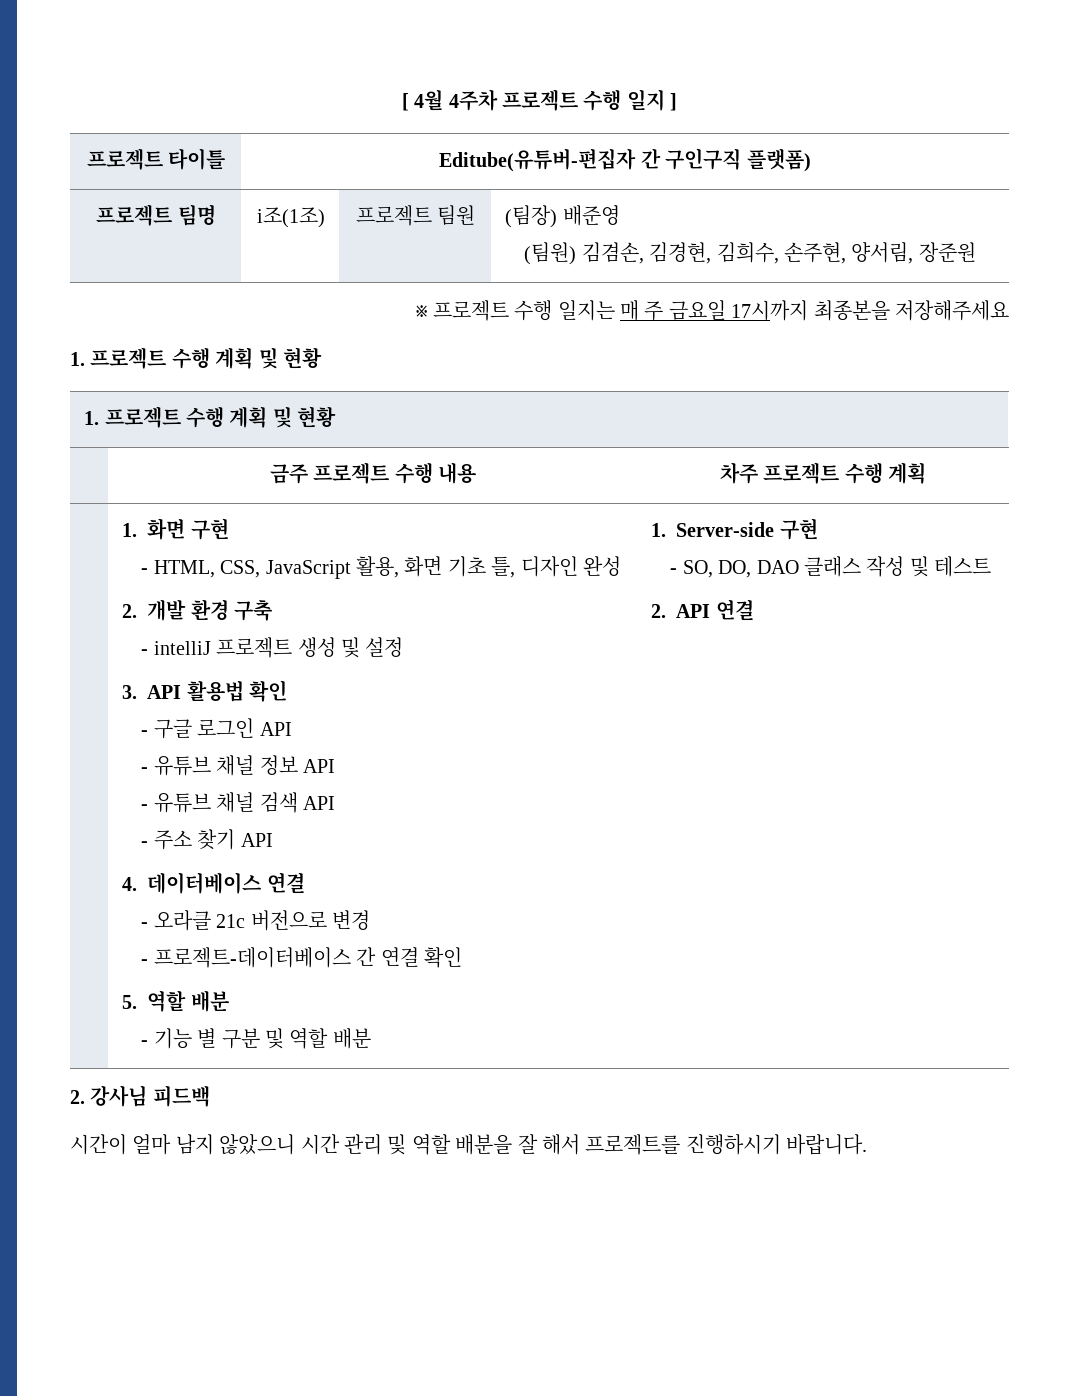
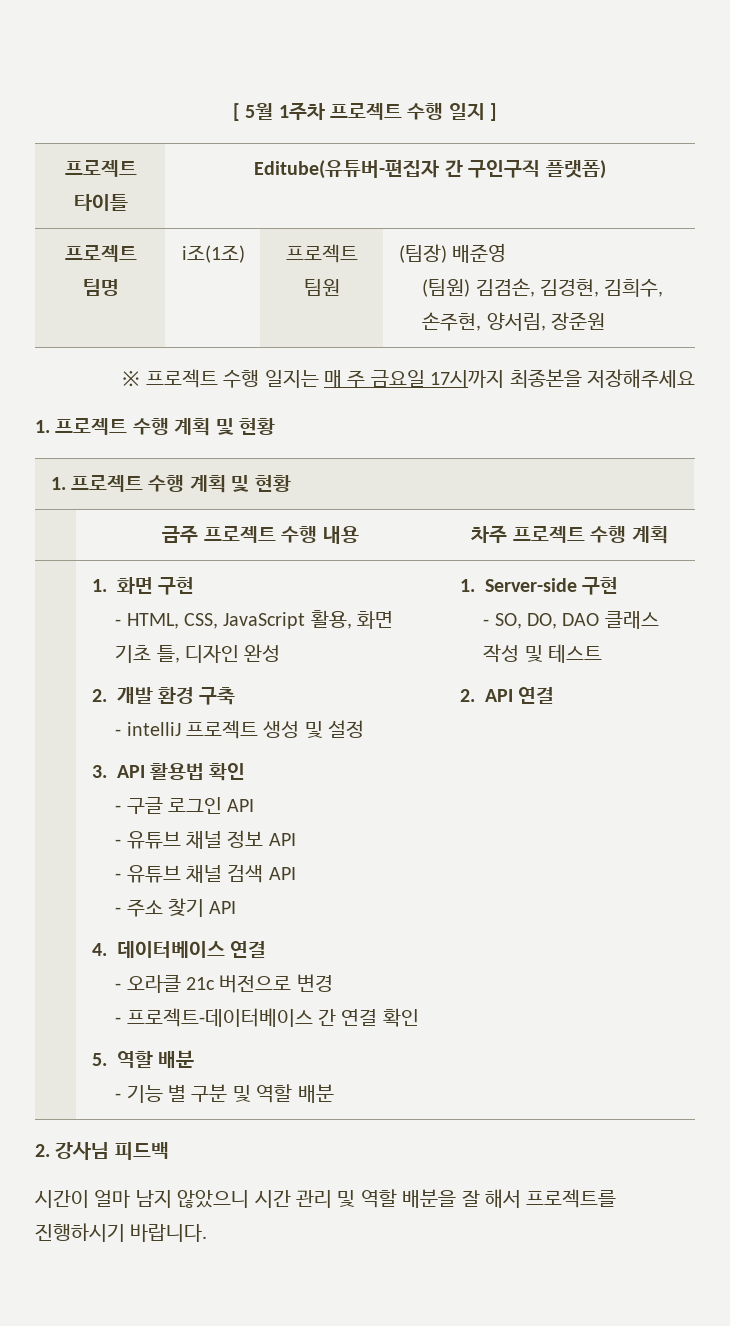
[414,89,498,111] 4월 4주차 -> [245,102,325,120] 5월 1주차

